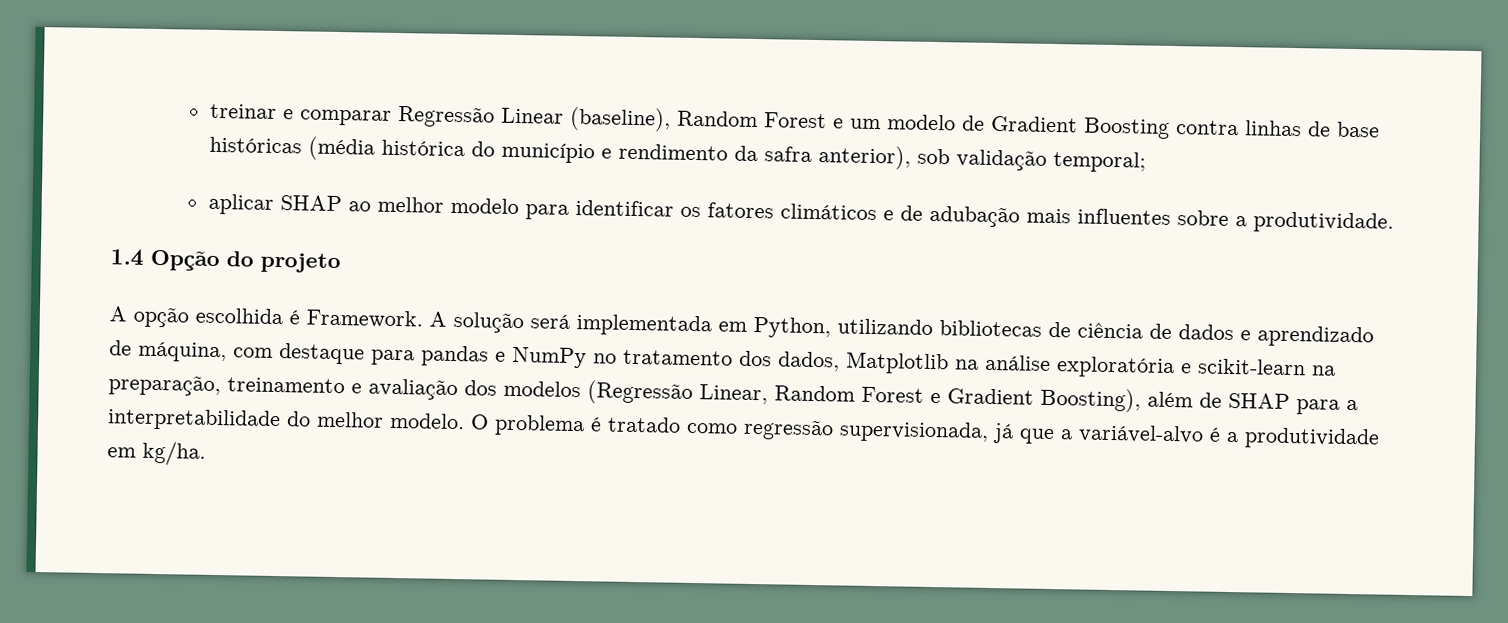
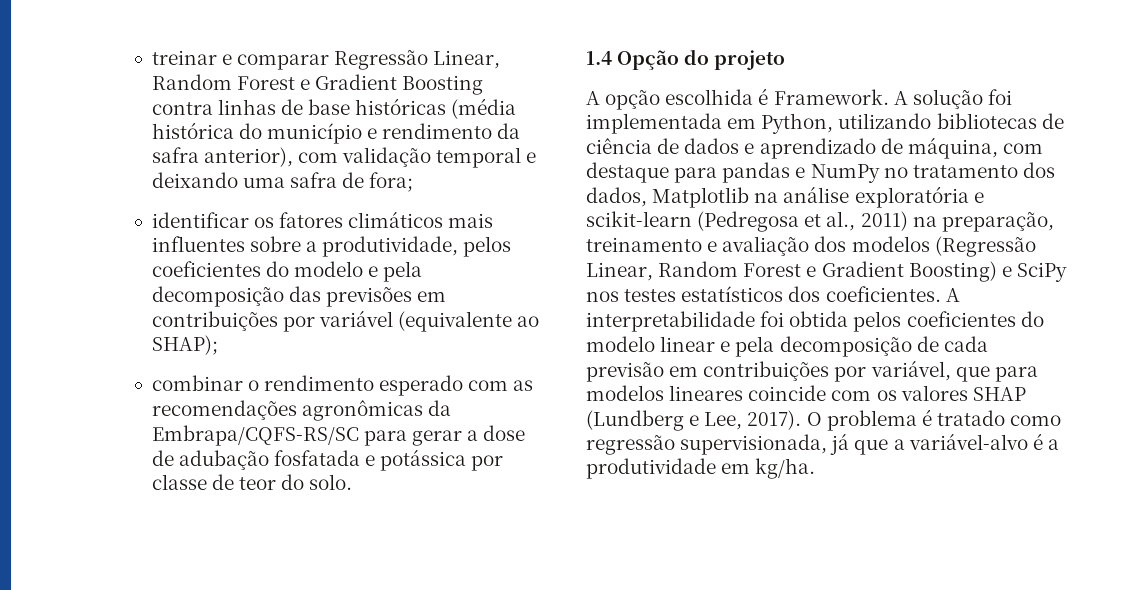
[500,106,985,132] Linear (baseline), Random Forest e um modelo de -> [433,50,501,69] [151,74,311,90] Linear, Random Forest e
[916,148,1146,173] [207,193,569,220] sob validação temporal; // aplicar SHAP ao melhor modelo para -> [298,147,537,168] [151,172,414,192] com validação temporal e deixando uma safra de fora; //
[882,205,1020,228] e de adubação -> (444, 219) none
[1252,211,1394,234] produtividade. -> [322,236,512,257] [151,261,423,282] [151,286,447,307] [151,310,540,332] [151,335,218,355] [151,375,534,396] [151,400,452,421] [151,425,526,446] [151,449,504,471] [151,474,353,490] produtividade, pelos coeficientes do modelo e pela decomposição das previsões em contribuições por variável (equivalente ao SHAP); // combinar o rendimento esperado com as recomendações agronômicas da Embrapa/CQFS-RS/SC para gerar a dose de adubação fosfatada e potássica por classe de teor do solo.
[530,314,570,329] será -> [987,89,1012,105] foi
(1306, 367) none -> [697,211,908,232] (Pedregosa et al., 2011)
[1040,387,1358,415] [107,408,465,432] Boosting), além de SHAP para a interpretabilidade do melhor modelo. -> [908,261,1067,282] [586,286,960,302] [586,311,1044,332] [586,336,988,357] [586,360,1038,382] [586,385,1026,401] [586,410,802,431] Boosting) e SciPy nos testes estatísticos dos coeficientes. A interpretabilidade foi obtida pelos coeficientes do modelo linear e pela decomposição de cada previsão em contribuições por variável, que para modelos lineares coincide com os valores SHAP (Lundberg e Lee, 2017).

